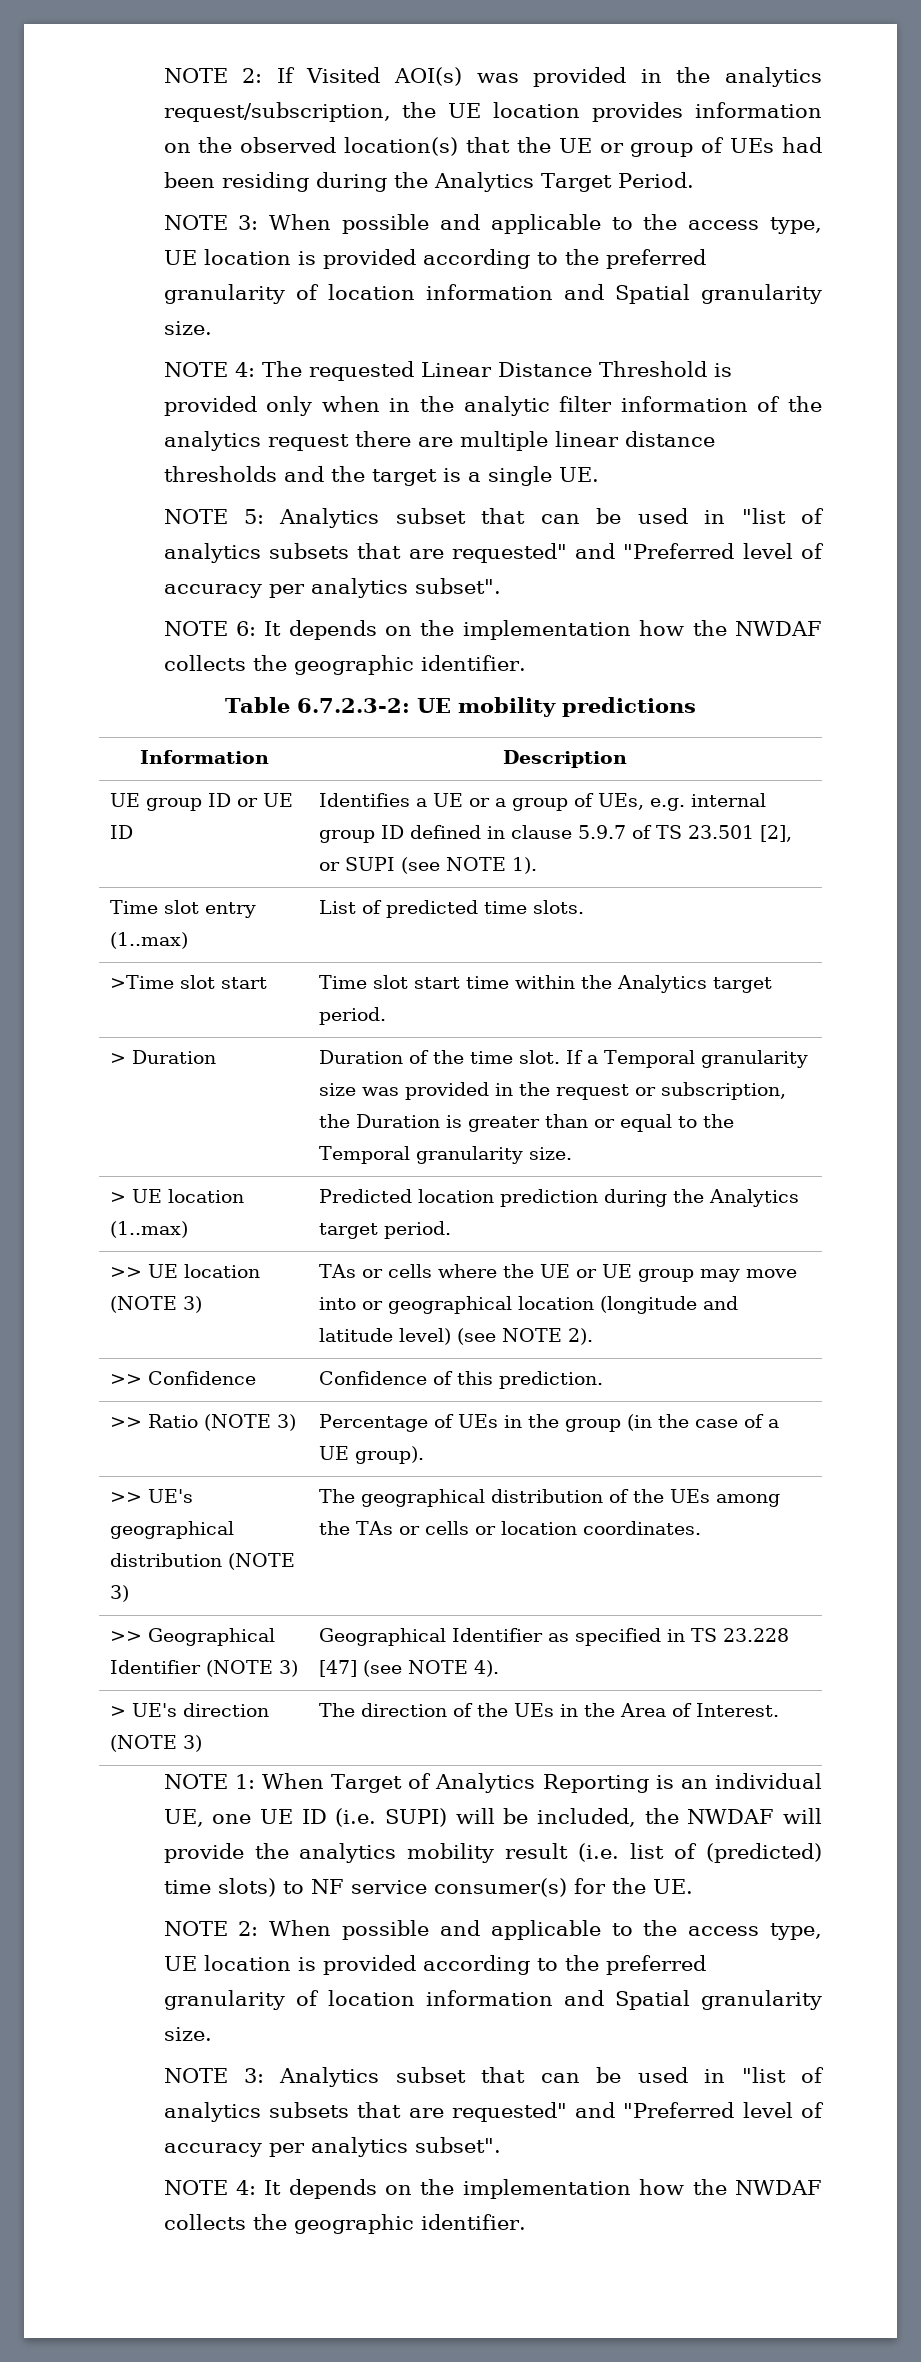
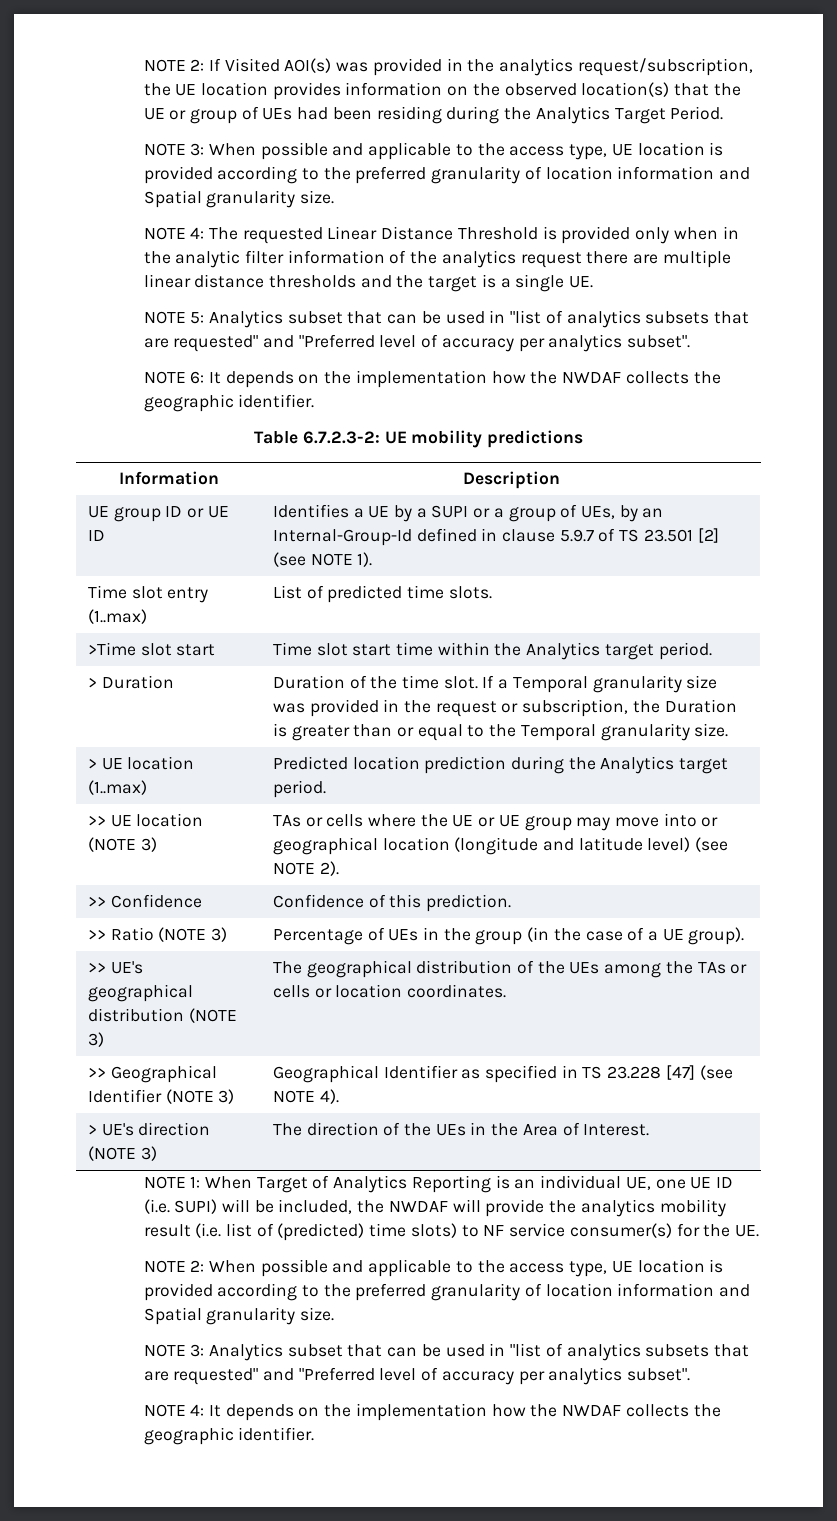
(463, 800) none -> [393,505,469,522] by a SUPI
[649,793,766,811] [318,825,404,843] e.g. internal group ID -> [619,505,664,522] [272,529,412,546] by an Internal-Group-Id
[759,825,792,842] [318,857,395,871] [2], or SUPI -> [697,528,719,543] [2]

